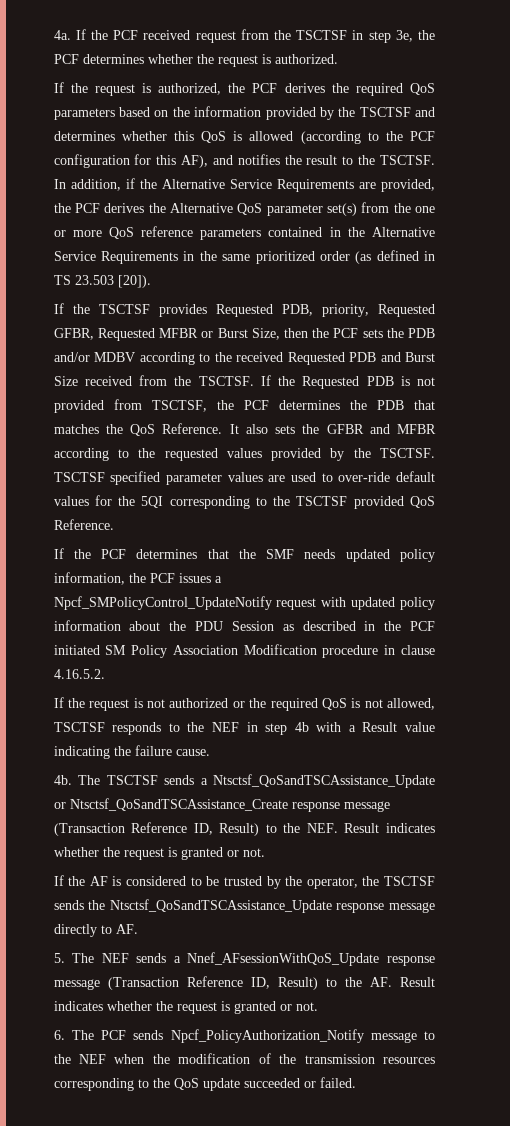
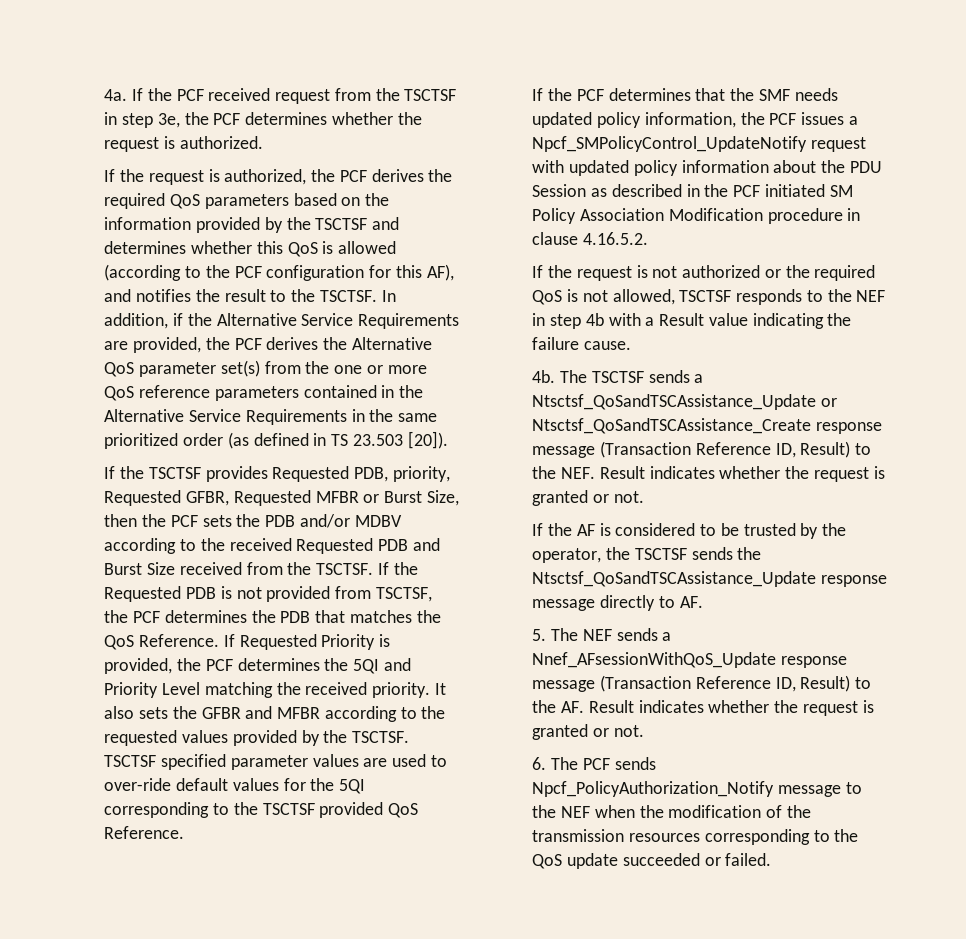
(223, 428) none -> [223,634,391,650] [104,658,411,674] [104,682,431,698] If Requested Priority is provided, the PCF determines the 5QI and Priority Level matching the received priority.

